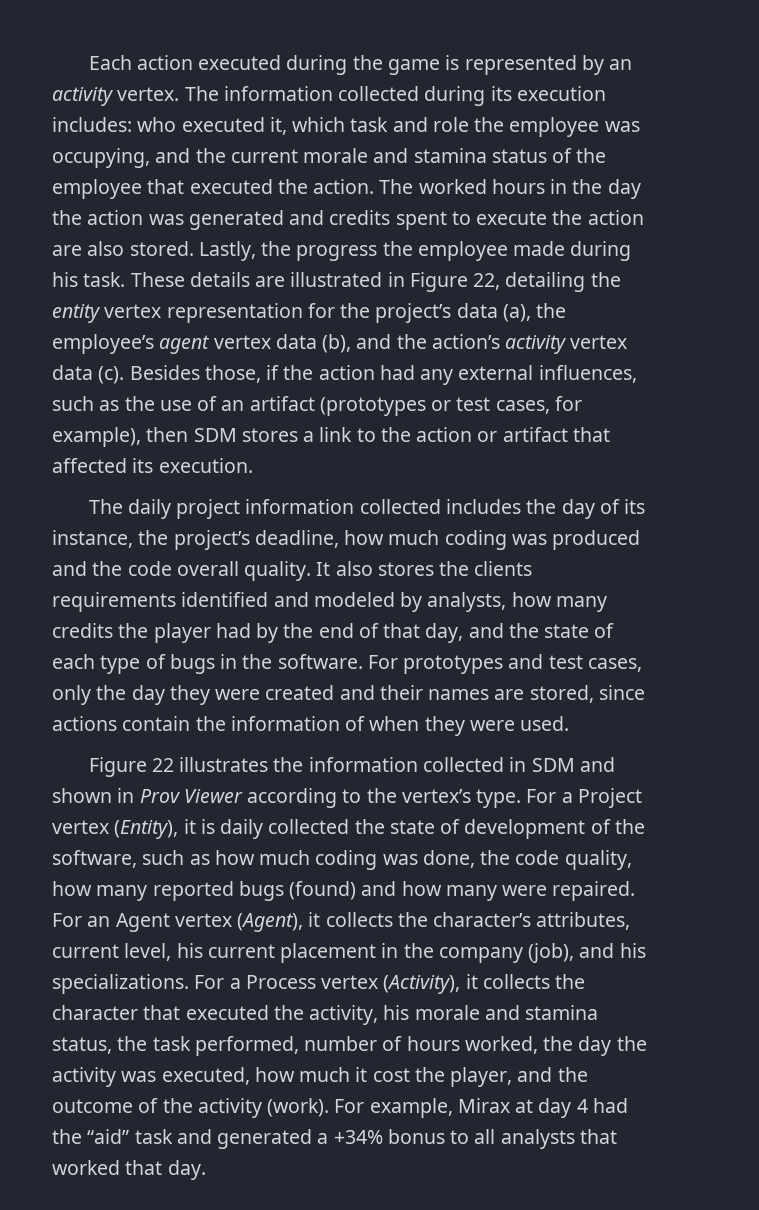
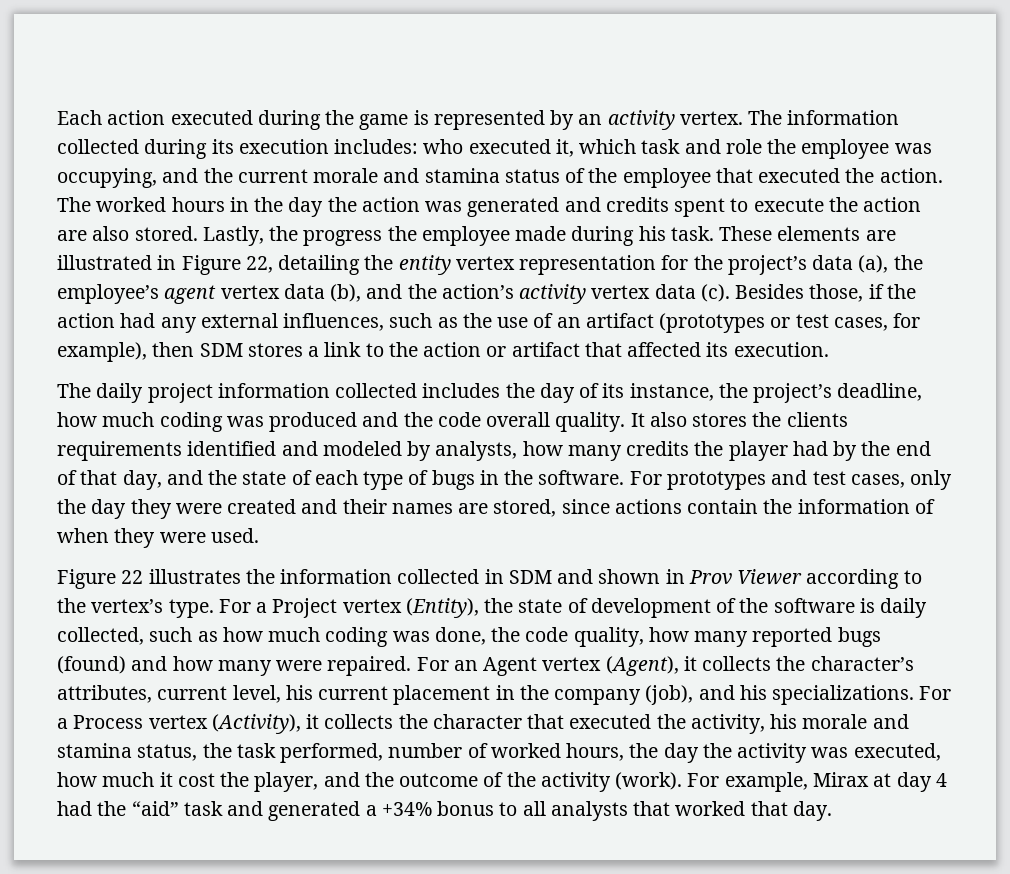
[189,272,250,287] details -> [777,226,861,241] elements
[183,819,350,839] it is daily collected -> (479, 608) none
[52,850,137,868] software, -> [773,598,928,618] [57,627,144,645] software is daily collected,
[406,1036,538,1054] hours worked, -> [490,743,625,761] worked hours,

